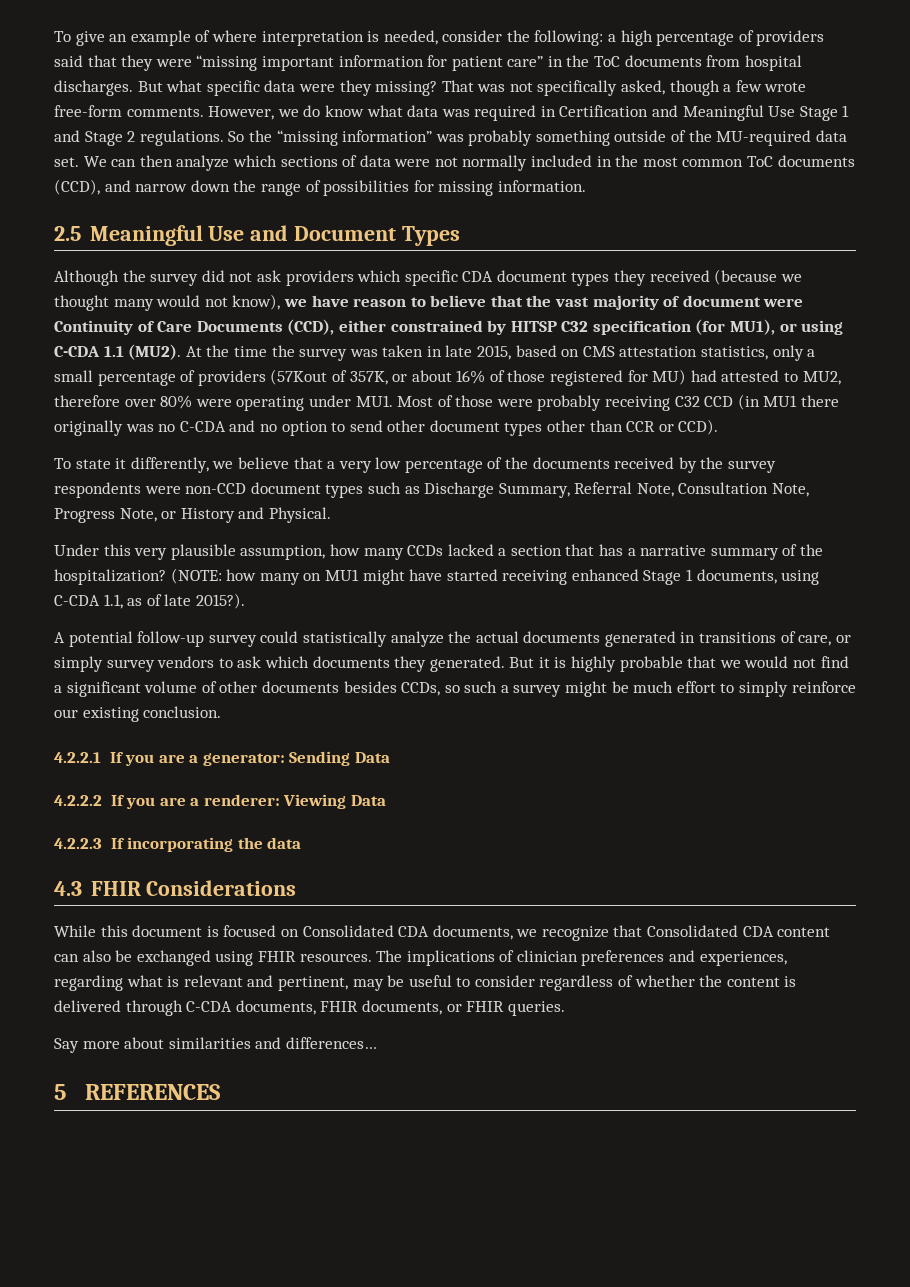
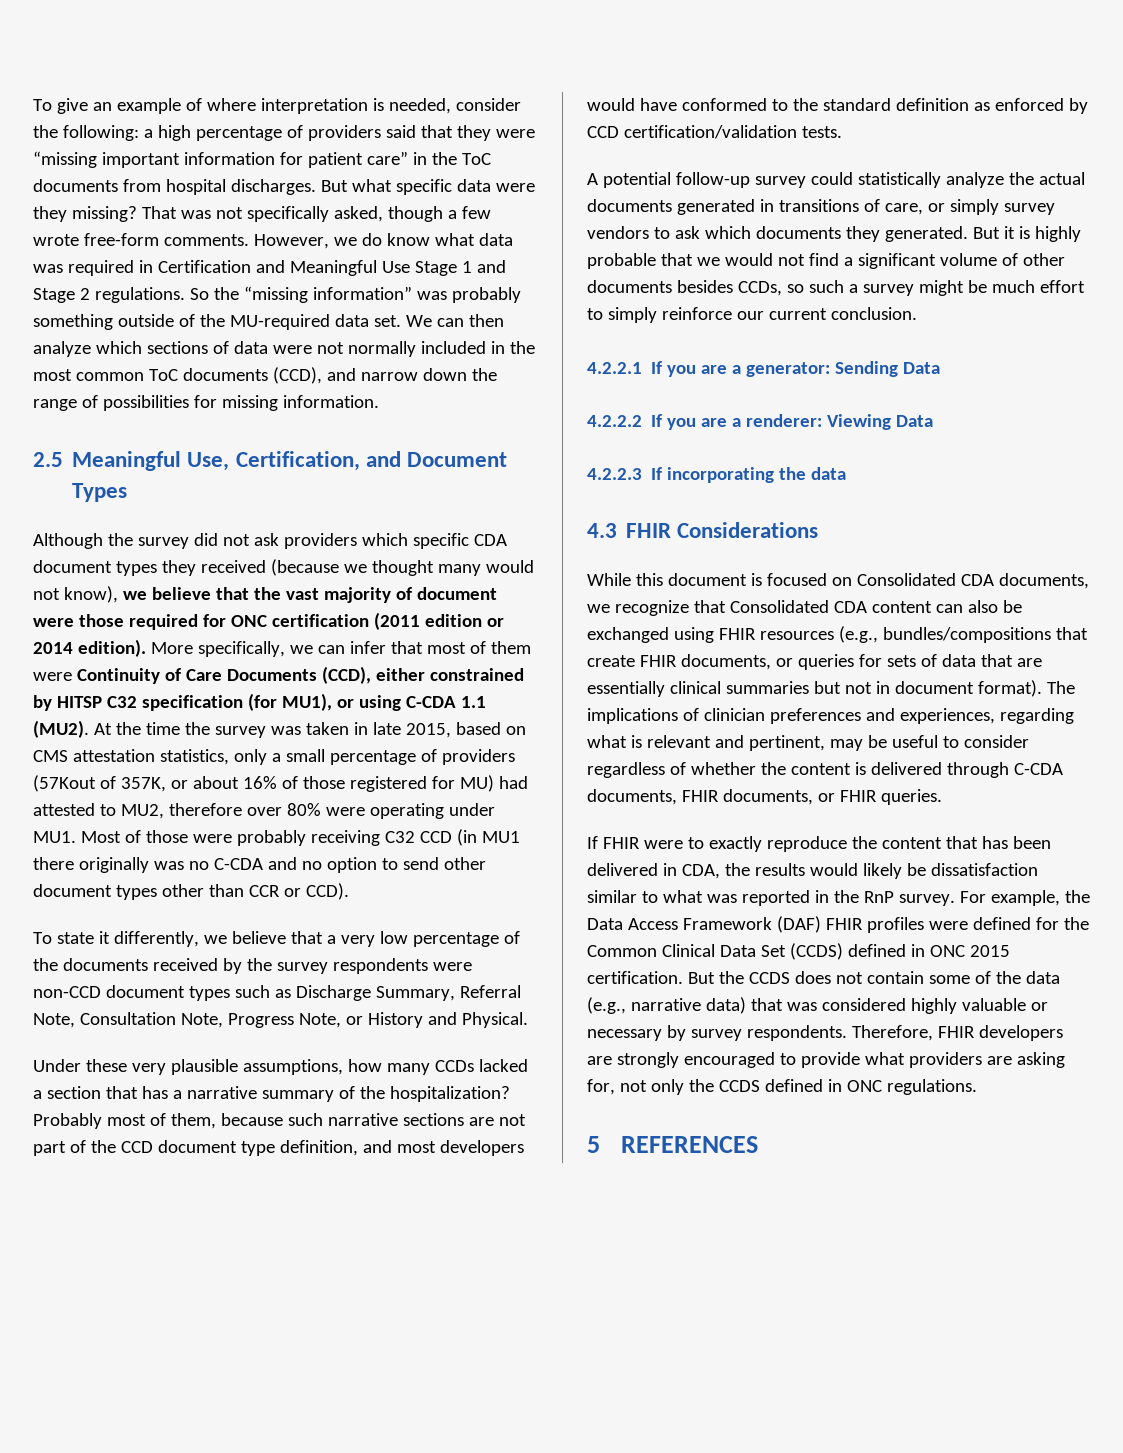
[208,226,245,241] Use -> [187,451,360,471] Use, Certification,
[311,295,426,307] have reason to -> (147, 595) none
(804, 302) none -> [78,612,504,630] [33,639,531,657] [33,672,72,681] those required for ONC certification (2011 edition or 2014 edition). More specifically, we can infer that most of them were
[103,544,131,556] this -> [85,1059,127,1072] these
[240,545,326,560] assumption, -> [242,1059,343,1075] assumptions,
[170,568,820,585] [54,593,245,609] (NOTE: how many on MU1 might have started receiving enhanced Stage 1 documents, using C-CDA 1.1, as of late 2015?). -> [33,1113,526,1129] [33,1140,524,1156] [587,98,1088,114] [587,125,842,139] Probably most of them, because such narrative sections are not part of the CCD document type definition, and most developers would have conformed to the standard definition as enforced by CCD certification/validation tests.
[82,707,139,722] existing -> [768,308,827,320] current
[299,953,372,962] resources. -> [759,626,1088,643] [587,654,1042,670] [587,680,1042,697] resources (e.g., bundles/compositions that create FHIR documents, or queries for sets of data that are essentially clinical summaries but not in document format).
[54,1037,377,1053] Say more about similarities and differences… -> [587,836,1051,852] [587,863,1038,879] [587,890,1090,906] [587,916,1089,933] [587,943,1010,960] [587,971,1060,984] [587,997,1048,1014] [587,1025,1063,1041] [587,1052,1065,1068] [587,1079,977,1095] If FHIR were to exactly reproduce the content that has been delivered in CDA, the results would likely be dissatisfaction similar to what was reported in the RnP survey. For example, the Data Access Framework (DAF) FHIR profiles were defined for the Common Clinical Data Set (CCDS) defined in ONC 2015 certification. But the CCDS does not contain some of the data (e.g., narrative data) that was considered highly valuable or necessary by survey respondents. Therefore, FHIR developers are strongly encouraged to provide what providers are asking for, not only the CCDS defined in ONC regulations.

